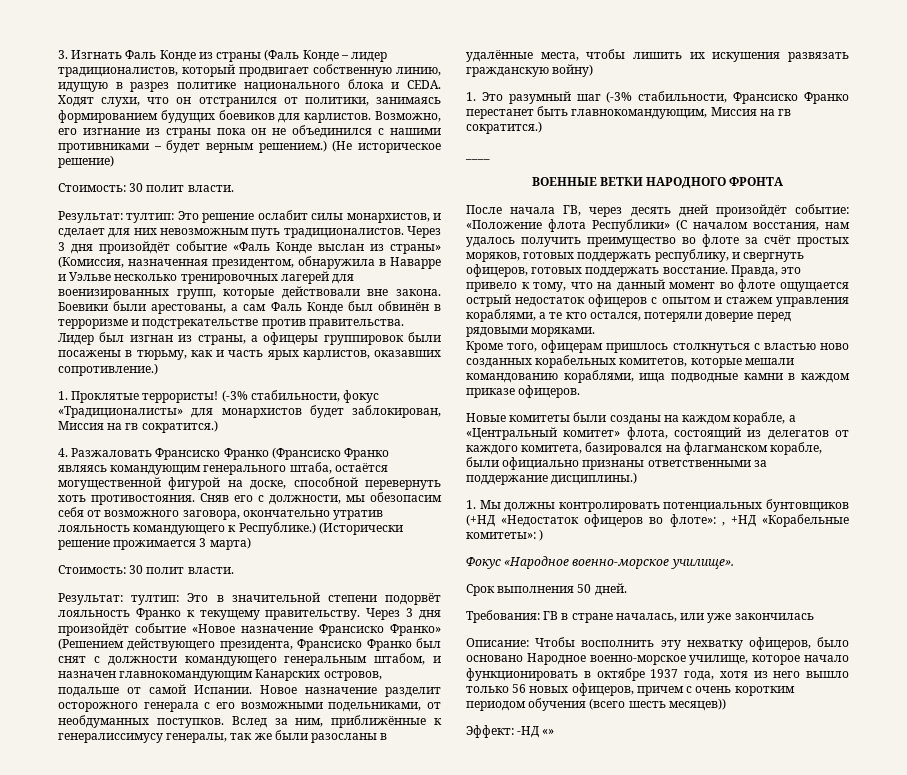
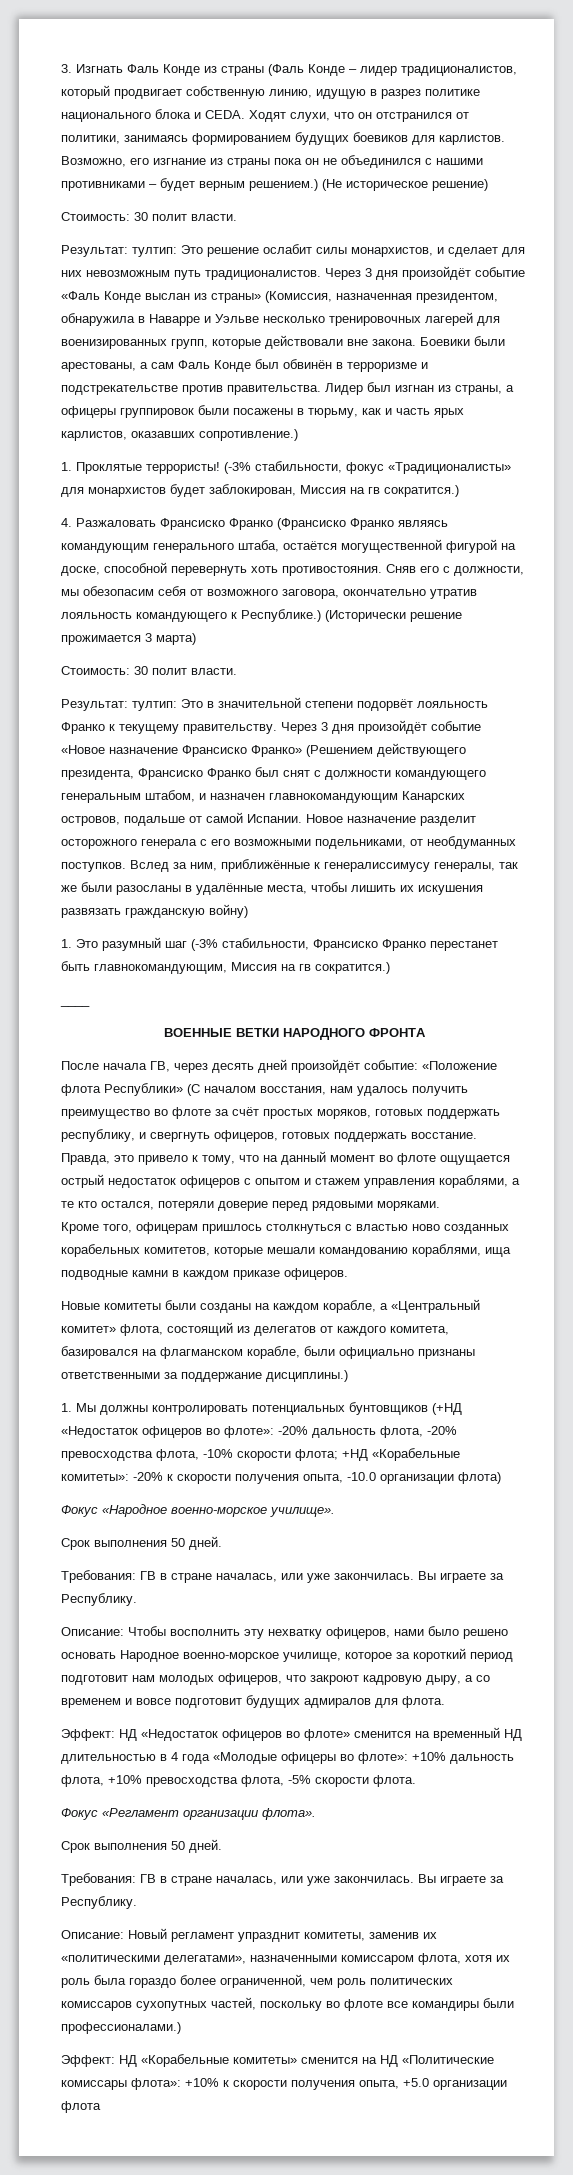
[721,514,849,527] [466,529,544,541] , +НД «Корабельные комитеты»: ) -> [278,1426,457,1438] [61,1448,460,1461] [61,1472,501,1484] -20% дальность флота, -20% превосходства флота, -10% скорости флота; +НД «Корабельные комитеты»: -20% к скорости получения опыта, -10.0 организации флота)
[734,613,814,620] закончилась -> [334,1571,504,1583] [61,1593,137,1606] закончилась. Вы играете за Республику.
[817,637,849,647] [466,653,849,665] [466,668,849,681] [466,683,795,696] [466,698,726,711] [466,725,555,738] было основано Народное военно-морское училище, которое начало функционировать в октябре 1937 года, хотя из него вышло только 56 новых офицеров, причем с очень коротким периодом обучения (всего шесть месяцев)) // Эффект: -НД «» -> [394,1626,508,1639] [61,1648,513,1662] [61,1673,490,1685] [61,1695,445,1708] [61,1727,522,1741] [61,1752,514,1764] [61,1775,416,1787] [61,1808,316,1820] [61,1839,222,1853] [61,1873,504,1886] [61,1896,137,1909] [61,1928,437,1942] [61,1953,510,1965] [61,1974,453,1988] [61,1997,514,2011] [61,2022,181,2034] [61,2054,494,2067] [61,2078,507,2090] [61,2101,101,2113] нами было решено основать Народное военно-морское училище, которое за короткий период подготовит нам молодых офицеров, что закроют кадровую дыру, а со временем и вовсе подготовит будущих адмиралов для флота. // Эффект: НД «Недостаток офицеров во флоте» сменится на временный НД длительностью в 4 года «Молодые офицеры во флоте»: +10% дальность флота, +10% превосходства флота, -5% скорости флота. // Фокус «Регламент организации флота». // Срок выполнения 50 дней. // Требования: ГВ в стране началась, или уже закончилась. Вы играете за Республику. // Описание: Новый регламент упразднит комитеты, заменив их «политическими делегатами», назначенными комиссаром флота, хотя их роль была гораздо более ограниченной, чем роль политических комиссаров сухопутных частей, поскольку во флоте все командиры были профессионалами.) // Эффект: НД «Корабельные комитеты» сменится на НД «Политические комиссары флота»: +10% к скорости получения опыта, +5.0 организации флота

